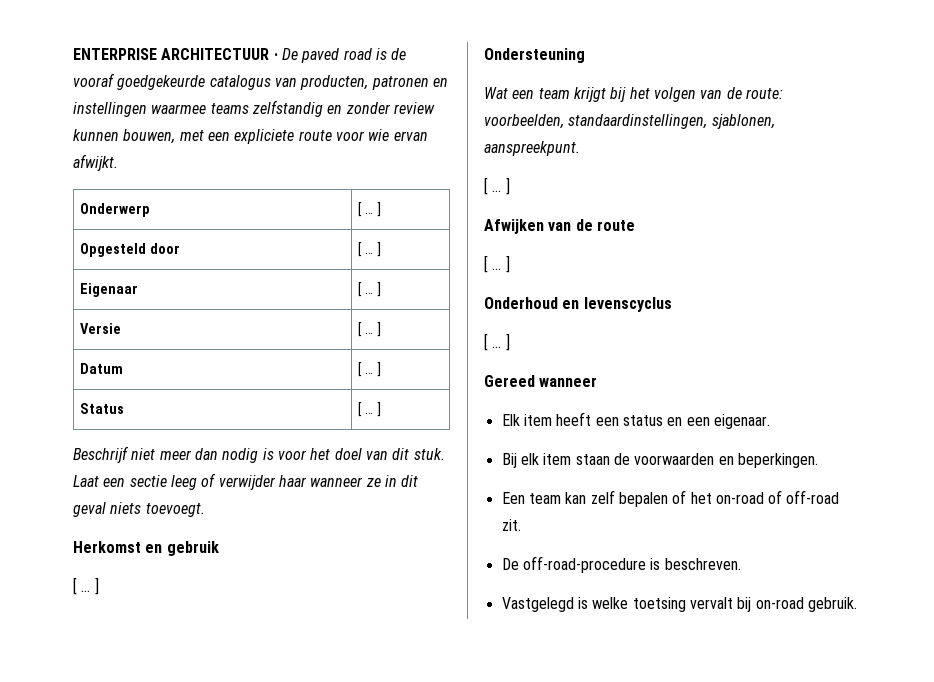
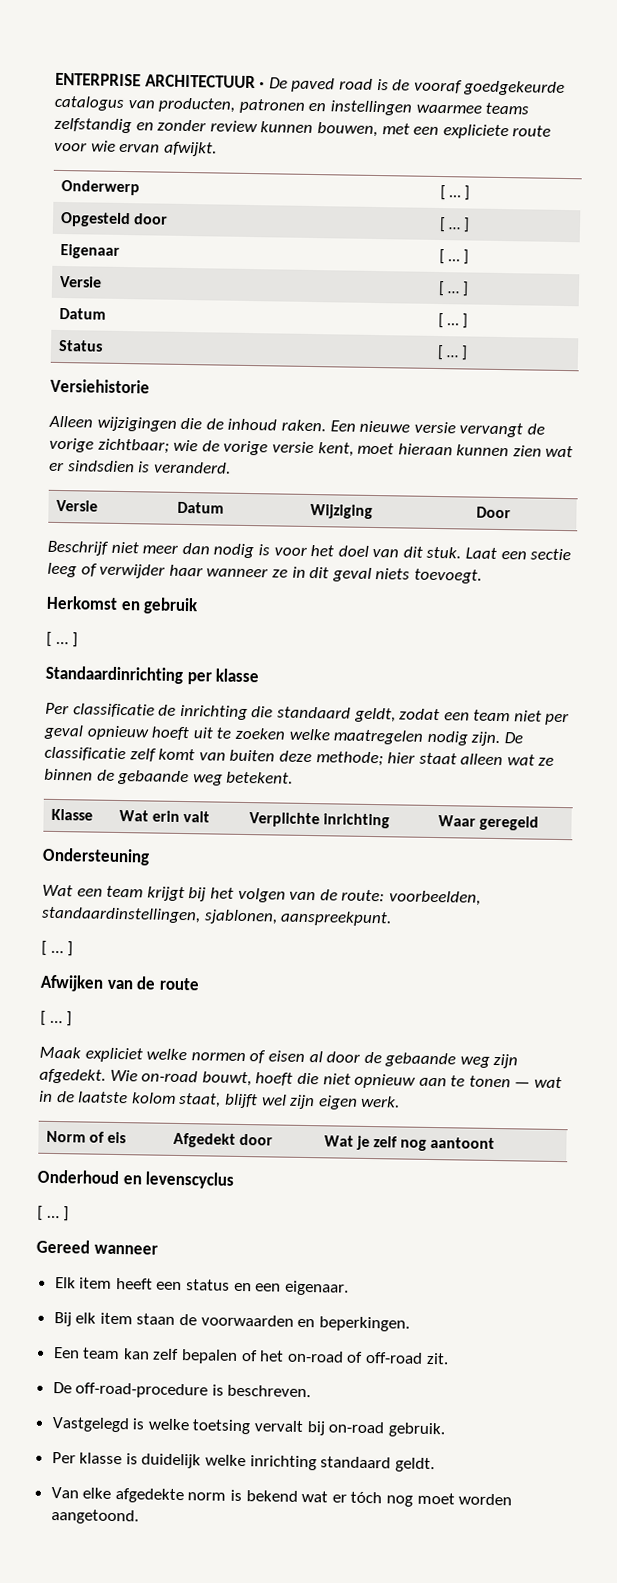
(382, 409) none -> [50,378,150,394] [48,415,545,438] [49,437,574,458] [49,460,231,474] [55,499,98,512] [176,501,224,514] [309,503,373,519] [475,506,511,519] // Versiehistorie // Alleen wijzigingen die de inhoud raken. Een nieuwe versie vervangt de vorige zichtbaar; wie de vorige versie kent, moet hieraan kunnen zien wat er sindsdien is veranderd. // Versie | Datum | Wijziging | Door
(99, 586) none -> [45,665,260,685] [45,702,570,726] [43,724,523,747] [44,746,555,767] [44,768,294,786] [50,808,93,821] [118,809,211,823] [248,812,390,829] [437,815,539,831] // Standaardinrichting per klasse // Per classificatie de inrichting die standaard geldt, zodat een team niet per geval opnieuw hoeft uit te zoeken welke maatregelen nodig zijn. De classificatie zelf komt van buiten deze methode; hier staat alleen wat ze binnen de gebaande weg betekent. // Klasse | Wat erin valt | Verplichte inrichting | Waar geregeld
(510, 264) none -> [39,1046,519,1069] [39,1068,563,1089] [39,1090,401,1110] [45,1130,127,1144] [172,1132,273,1148] [323,1135,496,1151] // Maak expliciet welke normen of eisen al door de gebaande weg zijn afgedekt. Wie on-road bouwt, hoeft die niet opnieuw aan te tonen — wat in de laatste kolom staat, blijft wel zijn eigen werk. // Norm of eis | Afgedekt door | Wat je zelf nog aantoont
(857, 604) none -> [51,1452,435,1473] [50,1486,513,1507] [50,1508,139,1525] // Per klasse is duidelijk welke inrichting standaard geldt. // Van elke afgedekte norm is bekend wat er tóch nog moet worden aangetoond.

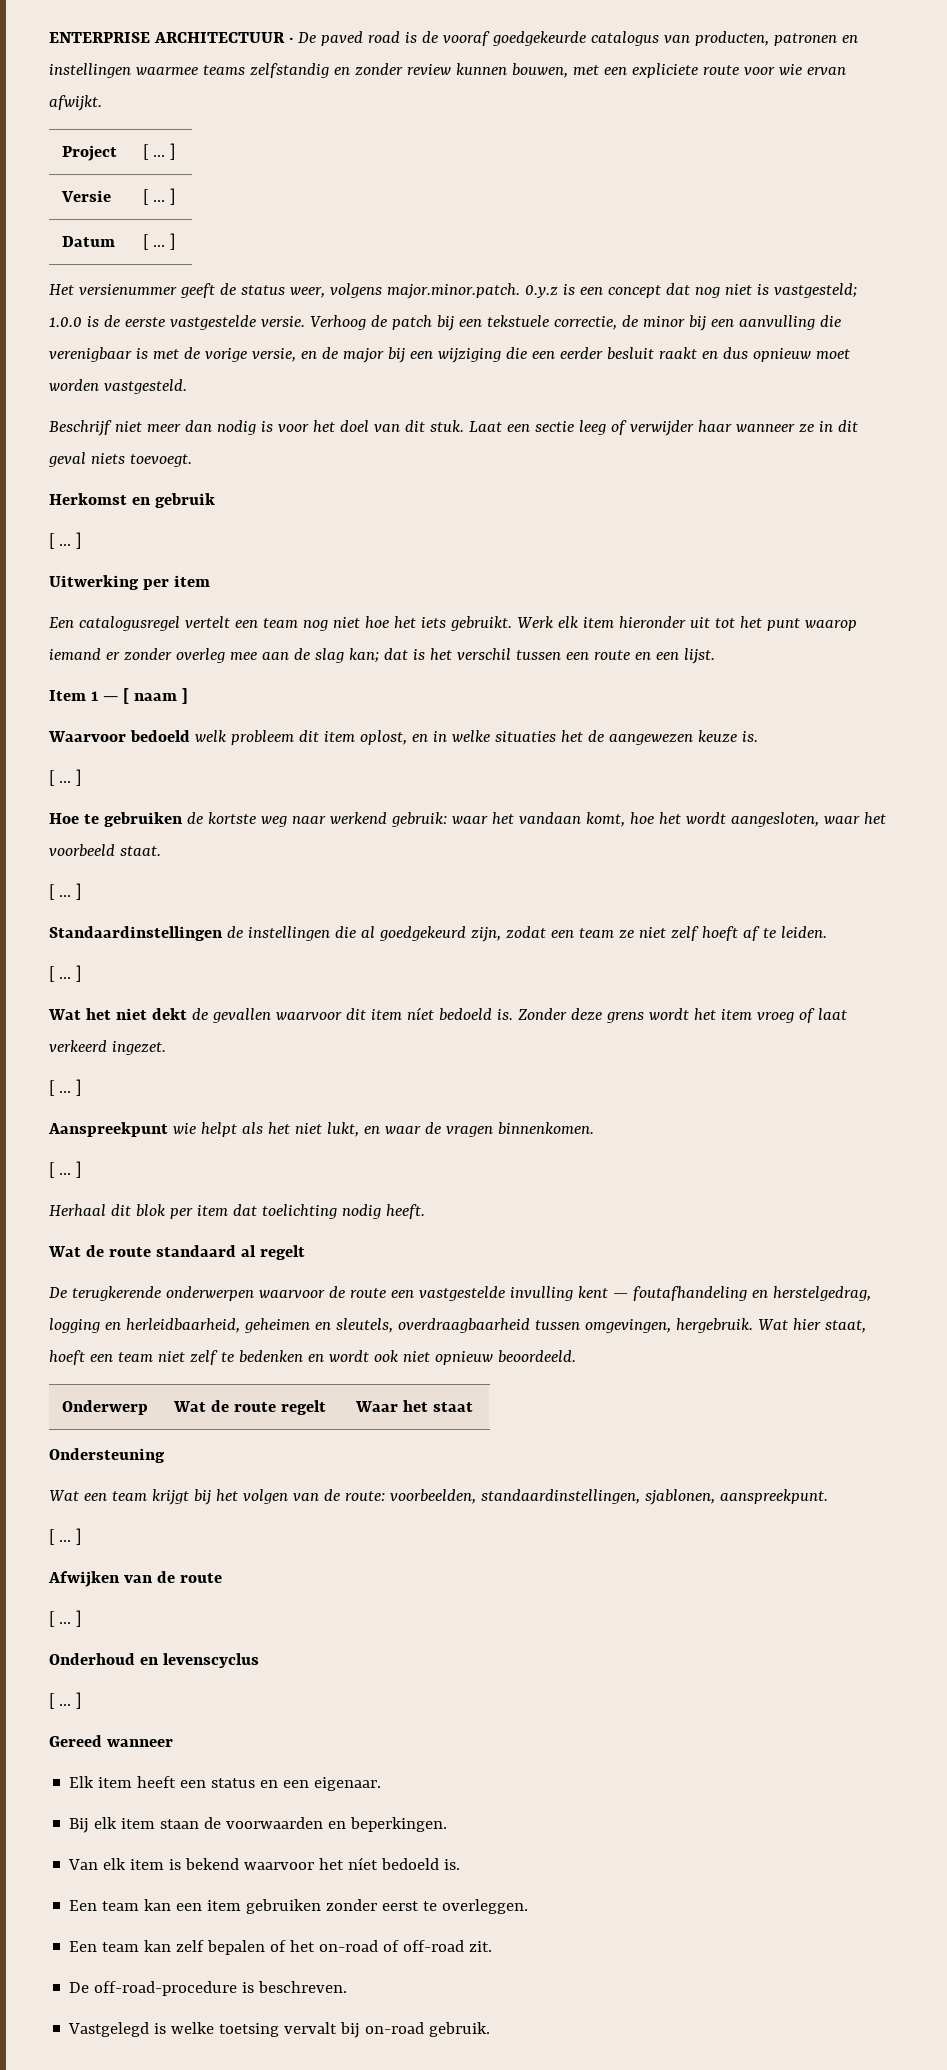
[60,179,140,196] [439,185,471,201] [59,211,168,228] [438,217,471,233] [59,243,120,259] Onderwerp | [ … ] // Opgesteld door | [ … ] // Eigenaar -> [61,145,117,161] Project
[57,339,103,352] [436,344,469,361] [50,378,150,394] [48,415,545,438] [49,437,574,458] [49,460,231,474] [55,499,98,512] [176,501,224,514] [309,503,373,519] [475,506,511,519] // Status | [ … ] // Versiehistorie // Alleen wijzigingen die de inhoud raken. Een nieuwe versie vervangt de vorige zichtbaar; wie de vorige versie kent, moet hieraan kunnen zien wat er sindsdien is veranderd. // Versie | Datum | Wijziging | Door -> [49,283,857,299] [49,315,841,331] [49,347,850,363] [49,379,187,394] // Het versienummer geeft de status weer, volgens major.minor.patch. 0.y.z is een concept dat nog niet is vastgesteld; 1.0.0 is de eerste vastgestelde versie. Verhoog de patch bij een tekstuele correctie, de minor bij een aanvulling die verenigbaar is met de vorige versie, en de major bij een wijziging die een eerder besluit raakt en dus opnieuw moet worden vastgesteld.
[45,665,260,685] [45,702,570,726] [43,724,523,747] [44,746,555,767] [44,768,294,786] [50,808,93,821] [118,809,211,823] [248,812,390,829] Standaardinrichting per klasse // Per classificatie de inrichting die standaard geldt, zodat een team niet per geval opnieuw hoeft uit te zoeken welke maatregelen nodig zijn. De classificatie zelf komt van buiten deze methode; hier staat alleen wat ze binnen de gebaande weg betekent. // Klasse | Wat erin valt | Verplichte inrichting -> [49,575,210,590] [49,616,857,631] [49,648,715,664] [49,688,188,704] [48,730,758,745] [49,769,81,786] [49,812,886,827] [49,844,161,857] [49,883,81,900] [49,926,827,942] [49,965,81,982] [48,1007,847,1023] [49,1040,166,1055] [49,1079,81,1096] [48,1122,594,1137] [49,1161,81,1178] [49,1204,425,1219] [48,1245,305,1260] [49,1286,871,1301] [49,1318,866,1333] [49,1350,576,1365] [61,1400,148,1415] [172,1400,326,1415] Uitwerking per item // Een catalogusregel vertelt een team nog niet hoe het iets gebruikt. Werk elk item hieronder uit tot het punt waarop iemand er zonder overleg mee aan de slag kan; dat is het verschil tussen een route en een lijst. // Item 1 — [ naam ] // Waarvoor bedoeld welk probleem dit item oplost, en in welke situaties het de aangewezen keuze is. // [ … ] // Hoe te gebruiken de kortste weg naar werkend gebruik: waar het vandaan komt, hoe het wordt aangesloten, waar het voorbeeld staat. // [ … ] // Standaardinstellingen de instellingen die al goedgekeurd zijn, zodat een team ze niet zelf hoeft af te leiden. // [ … ] // Wat het niet dekt de gevallen waarvoor dit item níet bedoeld is. Zonder deze grens wordt het item vroeg of laat verkeerd ingezet. // [ … ] // Aanspreekpunt wie helpt als het niet lukt, en waar de vragen binnenkomen. // [ … ] // Herhaal dit blok per item dat toelichting nodig heeft. // Wat de route standaard al regelt // De terugkerende onderwerpen waarvoor de route een vastgestelde invulling kent — foutafhandeling en herstelgedrag, logging en herleidbaarheid, geheimen en sleutels, overdraagbaarheid tussen omgevingen, hergebruik. Wat hier staat, hoeft een team niet zelf te bedenken en wordt ook niet opnieuw beoordeeld. // Onderwerp | Wat de route regelt
[478,815,539,831] geregeld -> [402,1400,473,1412] het staat
[39,1046,519,1069] [39,1068,563,1089] [39,1090,401,1110] [45,1130,127,1144] [172,1132,273,1148] [323,1135,496,1151] // Maak expliciet welke normen of eisen al door de gebaande weg zijn afgedekt. Wie on-road bouwt, hoeft die niet opnieuw aan te tonen — wat in de laatste kolom staat, blijft wel zijn eigen werk. // Norm of eis | Afgedekt door | Wat je zelf nog aantoont -> (81, 1618) none
(410, 1324) none -> [68,1857,461,1870] [69,1899,529,1914] // Van elk item is bekend waarvoor het níet bedoeld is. // Een team kan een item gebruiken zonder eerst te overleggen.
[51,1452,435,1473] [50,1486,513,1507] [50,1508,139,1525] // Per klasse is duidelijk welke inrichting standaard geldt. // Van elke afgedekte norm is bekend wat er tóch nog moet worden aangetoond. -> (491, 2029) none

